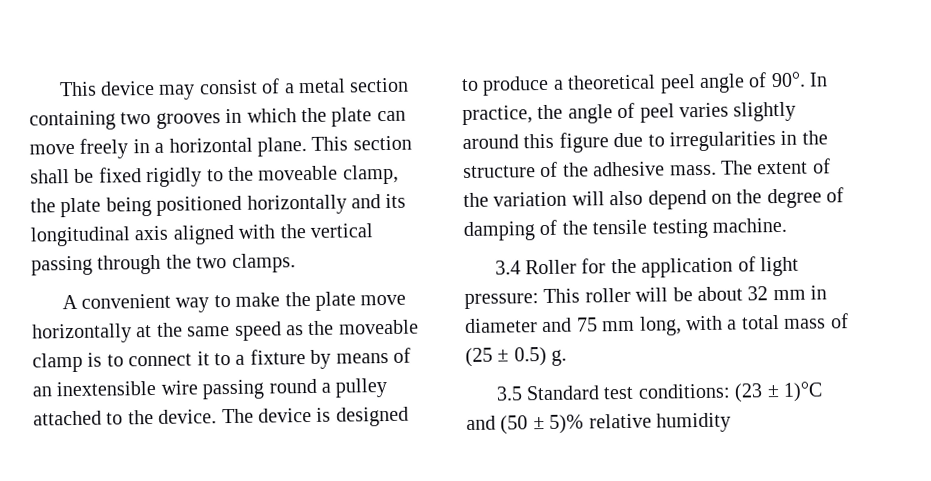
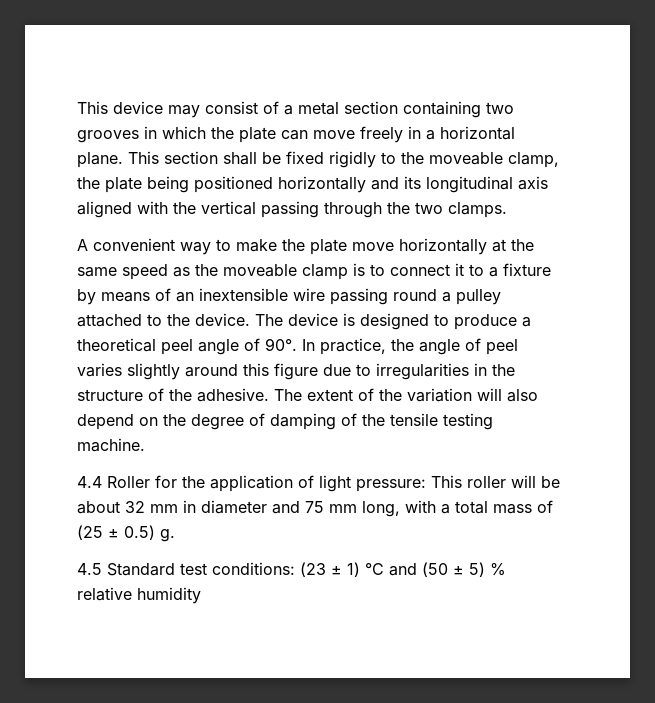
[593,161,717,177] adhesive mass. -> [197,388,269,402] adhesive.
[494,260,521,275] 3.4 -> [77,476,102,488] 4.4
[495,386,523,401] 3.5 -> [77,563,102,575] 4.5
[782,381,823,402] 1)°C -> [347,562,384,577] 1) °C
[549,414,585,434] 5)% -> [469,562,506,577] 5) %

